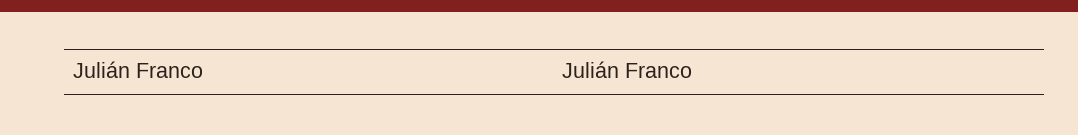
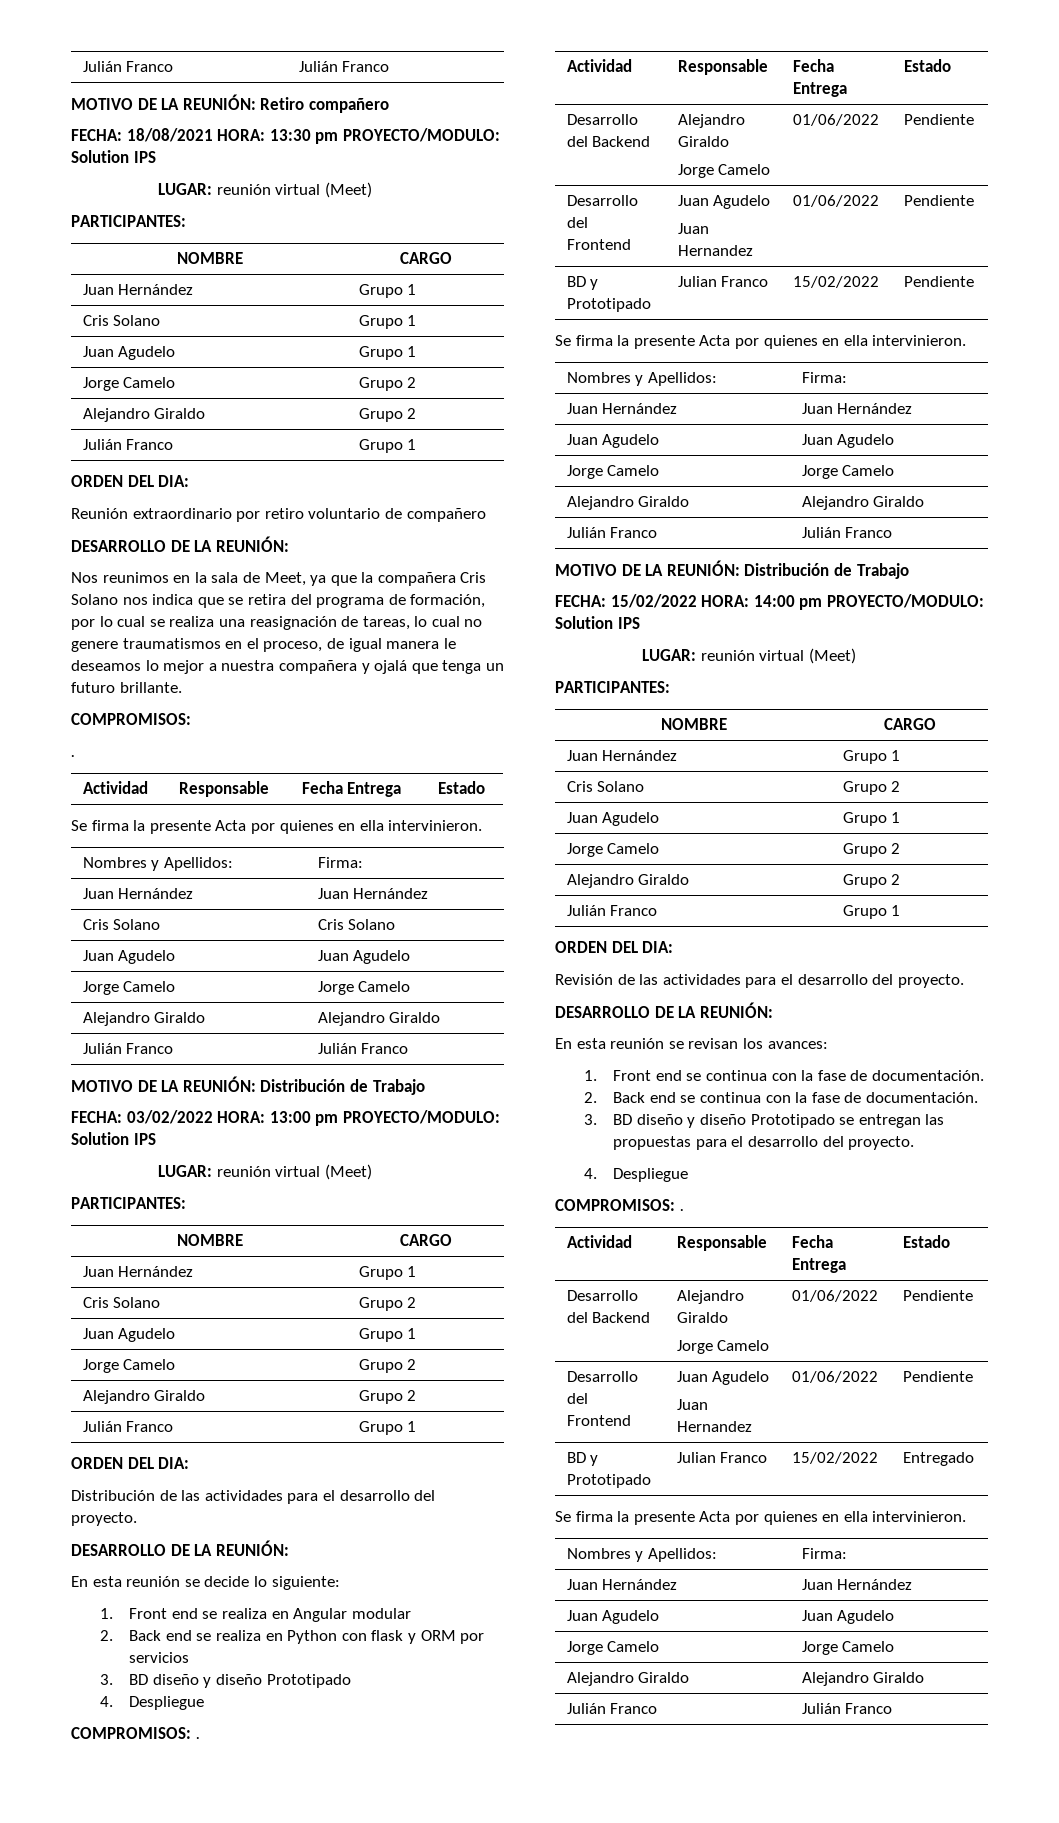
[72,61,203,78] [561,61,692,78] Julián Franco | Julián Franco -> [82,61,174,72] [298,61,390,72] [71,94,389,113] [71,128,500,144] [71,150,156,163] [158,182,373,198] [71,215,186,227] [176,252,243,264] [399,252,452,264] [82,284,194,295] [358,284,417,298] [82,315,161,326] [358,315,417,329] [82,346,176,360] [358,346,417,360] [82,377,176,391] [358,377,417,391] [82,408,206,422] [358,408,417,422] [82,439,174,450] [358,439,417,453] [71,475,190,487] [71,508,486,522] [71,536,289,552] [71,572,487,586] [71,594,486,608] [71,616,483,630] [71,638,456,652] [71,660,504,674] [71,682,182,693] [71,713,191,725] [71,755,75,757] [82,781,148,794] [178,781,269,797] [301,781,402,797] [437,781,485,794] [71,820,483,834] [82,857,233,871] [317,857,363,868] [82,888,194,899] [317,888,429,899] [82,919,161,930] [317,919,396,930] [82,950,176,964] [317,950,411,964] [82,981,176,995] [317,981,411,995] [82,1012,206,1026] [317,1012,441,1026] [82,1043,174,1054] [317,1043,409,1054] [71,1076,425,1095] [71,1110,500,1126] [71,1132,156,1145] [158,1164,373,1180] [71,1197,186,1209] [176,1234,243,1246] [399,1234,452,1246] [82,1266,194,1277] [358,1266,417,1280] [82,1297,161,1308] [358,1297,417,1311] [82,1328,176,1342] [358,1328,417,1342] [82,1359,176,1373] [358,1359,417,1373] [82,1390,206,1404] [358,1390,417,1404] [82,1421,174,1432] [358,1421,417,1435] [71,1457,190,1469] [71,1490,436,1504] [71,1512,137,1526] [71,1540,289,1556] [71,1576,340,1590] [100,1608,411,1622] [100,1630,485,1644] [129,1652,190,1663] [100,1674,351,1688] [100,1696,205,1710] [71,1727,200,1739] [566,59,632,72] [677,59,768,75] [792,59,834,72] [792,82,847,97] [903,59,951,72] [566,114,638,125] [566,136,651,147] [677,114,745,128] [677,136,729,147] [677,164,771,178] [792,114,879,126] [903,114,974,125] [566,195,638,206] [566,217,588,228] [566,239,631,250] [677,195,771,209] [677,223,709,234] [677,245,753,256] [792,195,879,207] [903,195,974,206] [566,276,599,290] [566,298,651,312] [677,276,769,287] [792,276,879,288] [903,276,974,287] [555,335,967,349] [566,372,717,386] [801,372,847,383] [566,403,678,414] [801,403,913,414] [566,434,660,448] [801,434,895,448] [566,465,660,479] [801,465,895,479] [566,496,690,510] [801,496,925,510] [566,527,658,538] [801,527,893,538] [555,560,909,579] [555,594,984,610] [555,616,640,629] [642,648,857,664] [555,681,670,693] [660,718,727,730] [883,718,936,730] [566,750,678,761] [842,750,901,764] [566,781,645,792] [842,781,901,795] [566,812,660,826] [842,812,901,826] [566,843,660,857] [842,843,901,857] [566,874,690,888] [842,874,901,888] [566,905,658,916] [842,905,901,919] [555,941,674,953] [555,974,964,988] [555,1002,773,1018] [555,1038,828,1049] [584,1070,984,1081] [584,1092,978,1103] [584,1114,945,1128] [613,1136,915,1150] [584,1168,689,1182] [555,1199,684,1211] [566,1235,632,1248] [676,1235,767,1251] [791,1235,833,1248] [791,1258,846,1273] [902,1235,950,1248] [566,1290,638,1301] [566,1312,651,1323] [676,1290,744,1304] [676,1312,728,1323] [676,1340,770,1354] [791,1290,878,1302] [902,1290,973,1301] [566,1371,638,1382] [566,1393,588,1404] [566,1415,631,1426] [676,1371,770,1385] [676,1399,708,1410] [676,1421,752,1432] [791,1371,878,1383] [902,1371,973,1382] [566,1452,599,1466] [566,1474,651,1488] [676,1452,768,1463] [791,1452,878,1464] [902,1452,974,1466] [555,1511,967,1525] [566,1548,717,1562] [801,1548,847,1559] [566,1579,678,1590] [801,1579,913,1590] [566,1610,660,1624] [801,1610,895,1624] [566,1641,660,1655] [801,1641,895,1655] [566,1672,690,1686] [801,1672,925,1686] [566,1703,658,1714] [801,1703,893,1714] Julián Franco | Julián Franco // MOTIVO DE LA REUNIÓN: Retiro compañero // FECHA: 18/08/2021 HORA: 13:30 pm PROYECTO/MODULO: Solution IPS // LUGAR: reunión virtual (Meet) // PARTICIPANTES: // NOMBRE | CARGO // Juan Hernández | Grupo 1 // Cris Solano | Grupo 1 // Juan Agudelo | Grupo 1 // Jorge Camelo | Grupo 2 // Alejandro Giraldo | Grupo 2 // Julián Franco | Grupo 1 // ORDEN DEL DIA: // Reunión extraordinario por retiro voluntario de compañero // DESARROLLO DE LA REUNIÓN: // Nos reunimos en la sala de Meet, ya que la compañera Cris Solano nos indica que se retira del programa de formación, por lo cual se realiza una reasignación de tareas, lo cual no genere traumatismos en el proceso, de igual manera le deseamos lo mejor a nuestra compañera y ojalá que tenga un futuro brillante. // COMPROMISOS: // . // Actividad | Responsable | Fecha Entrega | Estado // Se firma la presente Acta por quienes en ella intervinieron. // Nombres y Apellidos: | Firma: // Juan Hernández | Juan Hernández // Cris Solano | Cris Solano // Juan Agudelo | Juan Agudelo // Jorge Camelo | Jorge Camelo // Alejandro Giraldo | Alejandro Giraldo // Julián Franco | Julián Franco // MOTIVO DE LA REUNIÓN: Distribución de Trabajo // FECHA: 03/02/2022 HORA: 13:00 pm PROYECTO/MODULO: Solution IPS // LUGAR: reunión virtual (Meet) // PARTICIPANTES: // NOMBRE | CARGO // Juan Hernández | Grupo 1 // Cris Solano | Grupo 2 // Juan Agudelo | Grupo 1 // Jorge Camelo | Grupo 2 // Alejandro Giraldo | Grupo 2 // Julián Franco | Grupo 1 // ORDEN DEL DIA: // Distribución de las actividades para el desarrollo del proyecto. // DESARROLLO DE LA REUNIÓN: // En esta reunión se decide lo siguiente: // 1. Front end se realiza en Angular modular // 2. Back end se realiza en Python con flask y ORM por servicios // 3. BD diseño y diseño Prototipado // 4. Despliegue // COMPROMISOS: . // Actividad | Responsable | Fecha Entrega | Estado // Desarrollo del Backend | Alejandro Giraldo // Jorge Camelo | 01/06/2022 | Pendiente // Desarrollo del Frontend | Juan Agudelo // Juan Hernandez | 01/06/2022 | Pendiente // BD y Prototipado | Julian Franco | 15/02/2022 | Pendiente // Se firma la presente Acta por quienes en ella intervinieron. // Nombres y Apellidos: | Firma: // Juan Hernández | Juan Hernández // Juan Agudelo | Juan Agudelo // Jorge Camelo | Jorge Camelo // Alejandro Giraldo | Alejandro Giraldo // Julián Franco | Julián Franco // MOTIVO DE LA REUNIÓN: Distribución de Trabajo // FECHA: 15/02/2022 HORA: 14:00 pm PROYECTO/MODULO: Solution IPS // LUGAR: reunión virtual (Meet) // PARTICIPANTES: // NOMBRE | CARGO // Juan Hernández | Grupo 1 // Cris Solano | Grupo 2 // Juan Agudelo | Grupo 1 // Jorge Camelo | Grupo 2 // Alejandro Giraldo | Grupo 2 // Julián Franco | Grupo 1 // ORDEN DEL DIA: // Revisión de las actividades para el desarrollo del proyecto. // DESARROLLO DE LA REUNIÓN: // En esta reunión se revisan los avances: // 1. Front end se continua con la fase de documentación. // 2. Back end se continua con la fase de documentación. // 3. BD diseño y diseño Prototipado se entregan las propuestas para el desarrollo del proyecto. // 4. Despliegue // COMPROMISOS: . // Actividad | Responsable | Fecha Entrega | Estado // Desarrollo del Backend | Alejandro Giraldo // Jorge Camelo | 01/06/2022 | Pendiente // Desarrollo del Frontend | Juan Agudelo // Juan Hernandez | 01/06/2022 | Pendiente // BD y Prototipado | Julian Franco | 15/02/2022 | Entregado // Se firma la presente Acta por quienes en ella intervinieron. // Nombres y Apellidos: | Firma: // Juan Hernández | Juan Hernández // Juan Agudelo | Juan Agudelo // Jorge Camelo | Jorge Camelo // Alejandro Giraldo | Alejandro Giraldo // Julián Franco | Julián Franco

